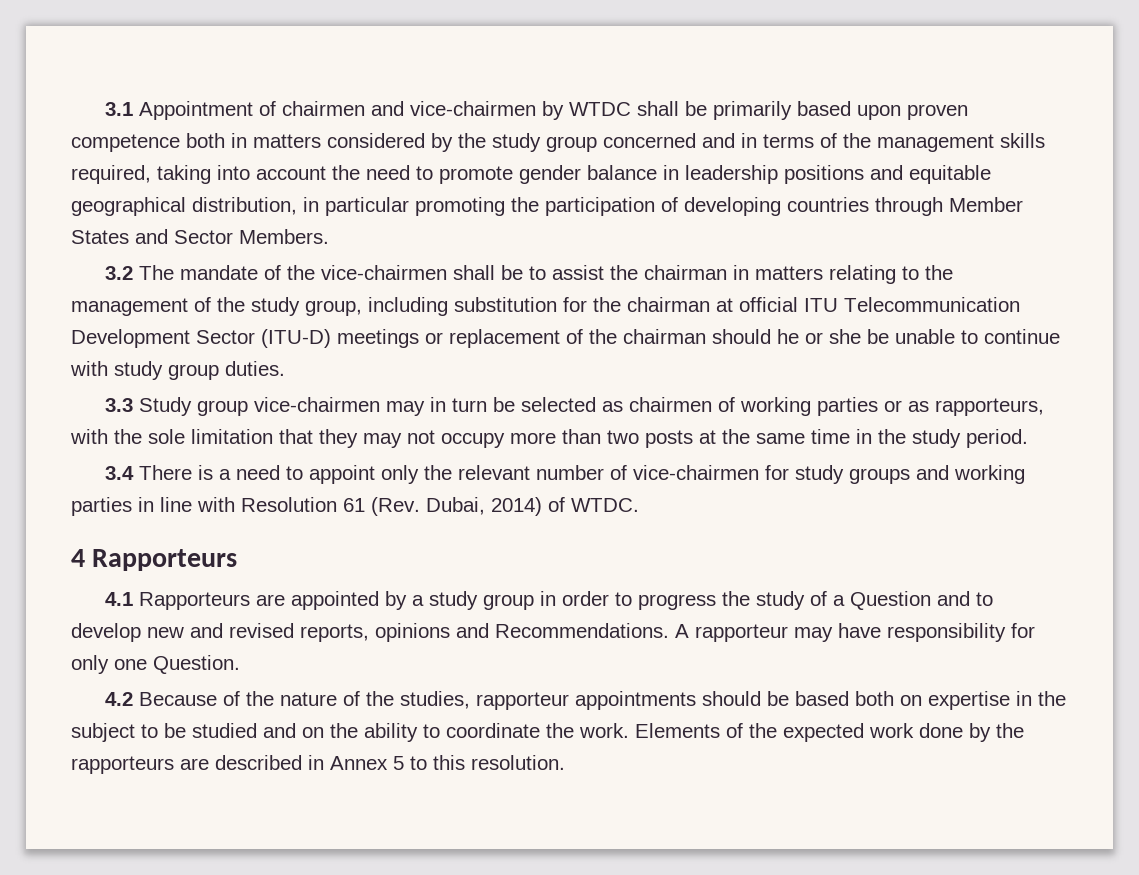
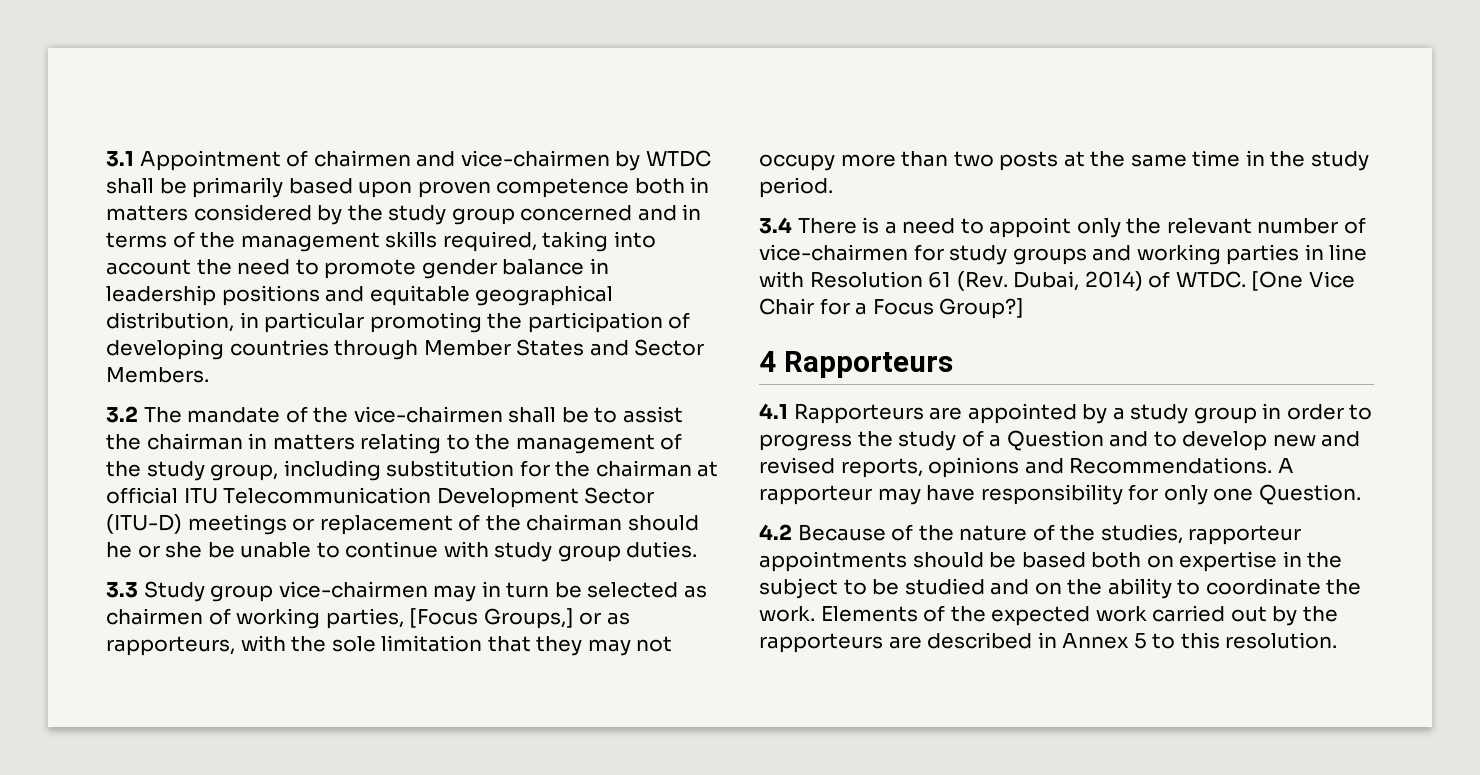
[817,397,879,416] parties -> [325,608,574,629] parties, [Focus Groups,]
(639, 505) none -> [1251,271,1355,291] [759,298,1025,319] [One Vice Chair for a Focus Group?]
[919,723,963,738] done -> [1152,605,1267,622] carried out

